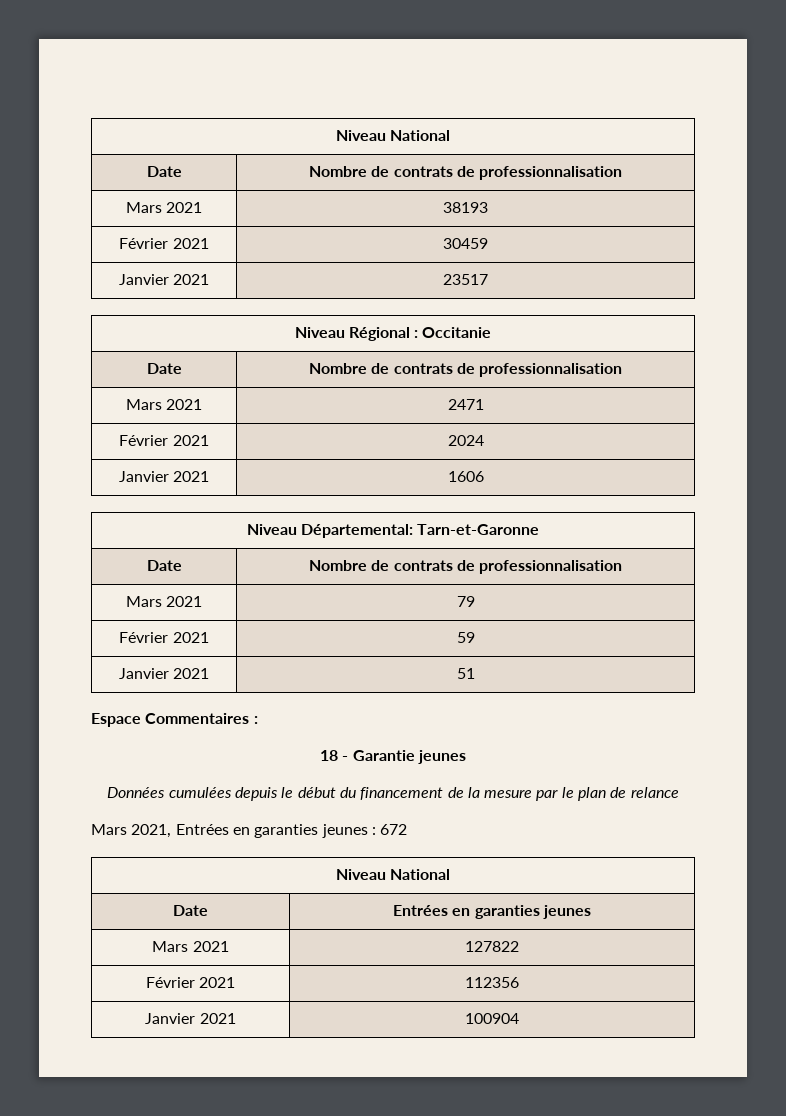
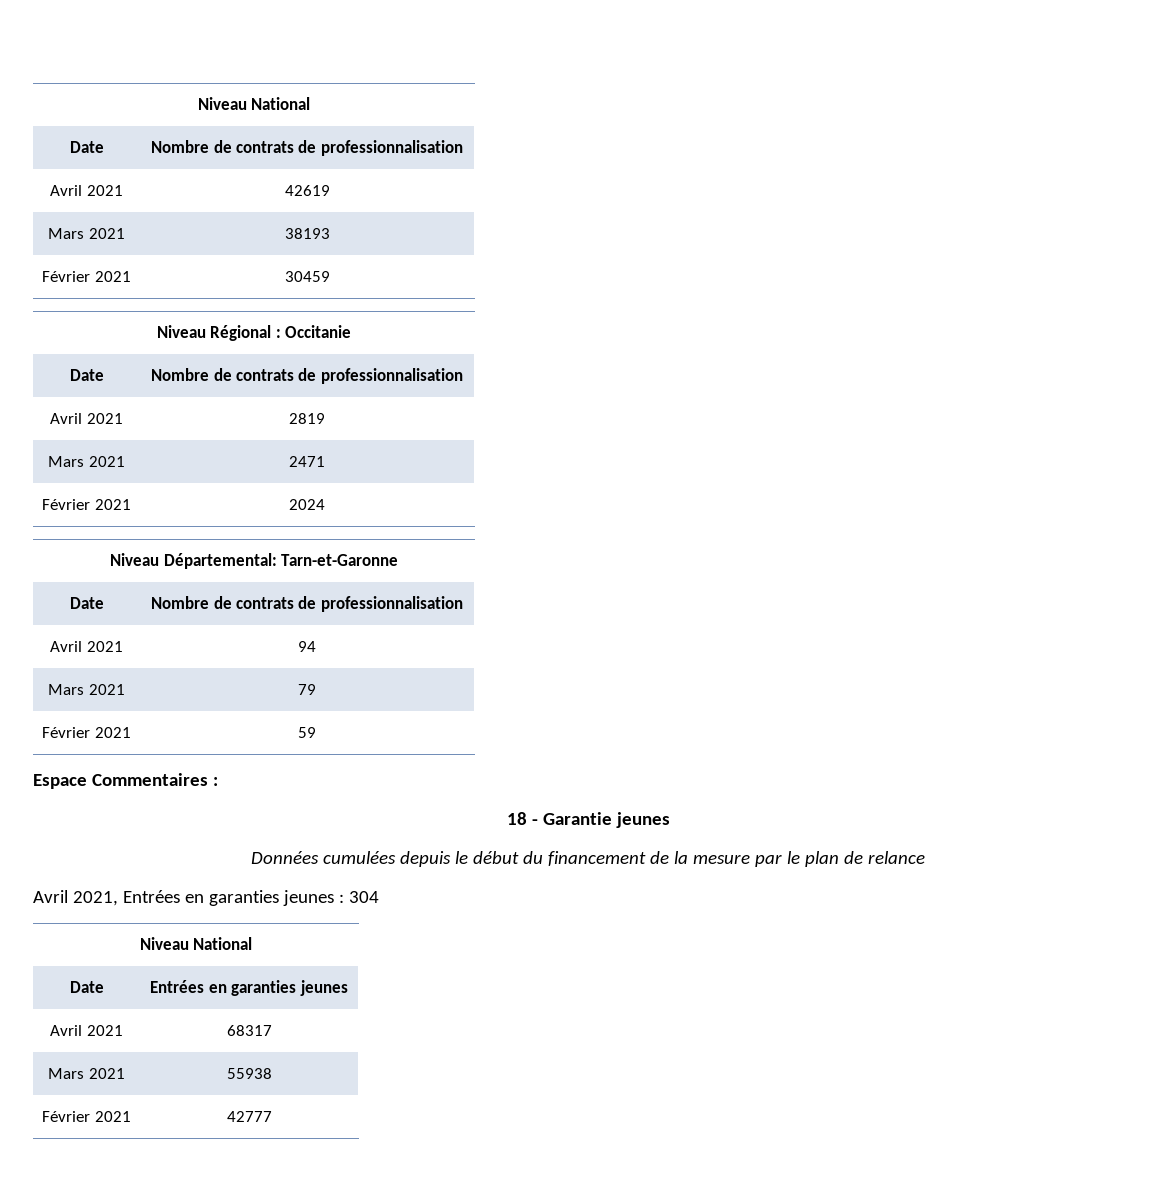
(623, 173) none -> [50,185,123,196] [284,185,330,196] // Avril 2021 | 42619
[118,274,210,285] [443,274,488,285] // Janvier 2021 | 23517 -> (330, 276) none
(623, 370) none -> [50,413,123,424] [289,413,325,424] // Avril 2021 | 2819
[118,471,210,482] [447,471,484,482] // Janvier 2021 | 1606 -> (325, 504) none
(623, 567) none -> [50,641,123,652] [298,641,317,652] // Avril 2021 | 94
[118,668,210,679] [456,668,475,679] // Janvier 2021 | 51 -> (317, 732) none
[91,824,127,835] Mars -> [33,890,68,903] Avril
[380,824,408,835] 672 -> [348,891,379,903] 304
[152,941,229,952] [465,941,519,952] [145,977,236,988] [465,977,519,988] [145,1013,236,1024] [465,1013,519,1024] // Mars 2021 | 127822 // Février 2021 | 112356 // Janvier 2021 | 100904 -> [50,1025,123,1036] [226,1025,272,1036] [48,1068,125,1079] [226,1068,272,1079] [42,1111,131,1122] [226,1111,272,1122] // Avril 2021 | 68317 // Mars 2021 | 55938 // Février 2021 | 42777

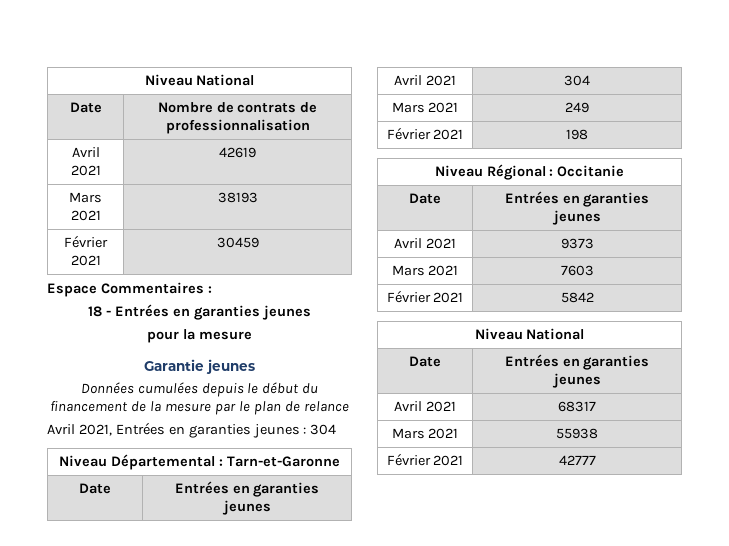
[156,325,352,341] [69,369,104,381] [151,368,463,384] [50,413,123,424] [289,413,325,424] [48,456,125,467] [289,456,325,467] [42,499,131,510] [289,499,325,510] [110,553,398,569] [69,597,104,609] [151,596,463,612] [50,641,123,652] [298,641,317,652] [48,684,125,695] [298,684,317,695] [42,727,131,738] [298,727,317,738] // Niveau Régional : Occitanie // Date | Nombre de contrats de professionnalisation // Avril 2021 | 2819 // Mars 2021 | 2471 // Février 2021 | 2024 // Niveau Départemental: Tarn-et-Garonne // Date | Nombre de contrats de professionnalisation // Avril 2021 | 94 // Mars 2021 | 79 // Février 2021 | 59 -> (259, 242) none
(538, 822) none -> [115,304,311,320] [147,329,252,343] Entrées en garanties jeunes // pour la mesure //
(379, 897) none -> [59,454,340,470] [79,483,111,494] [174,481,320,497] [221,500,271,515] [394,75,456,86] [564,75,590,86] [391,102,459,113] [565,102,589,113] [386,127,464,140] [566,129,588,140] [434,164,625,180] [409,193,441,204] [504,191,650,207] [551,210,601,225] [394,238,456,249] [560,238,594,249] [391,265,459,276] [560,265,594,276] [386,290,464,303] [560,292,594,303] // Niveau Départemental : Tarn-et-Garonne // Date | Entrées en garanties jeunes // Avril 2021 | 304 // Mars 2021 | 249 // Février 2021 | 198 // Niveau Régional : Occitanie // Date | Entrées en garanties jeunes // Avril 2021 | 9373 // Mars 2021 | 7603 // Février 2021 | 5842

